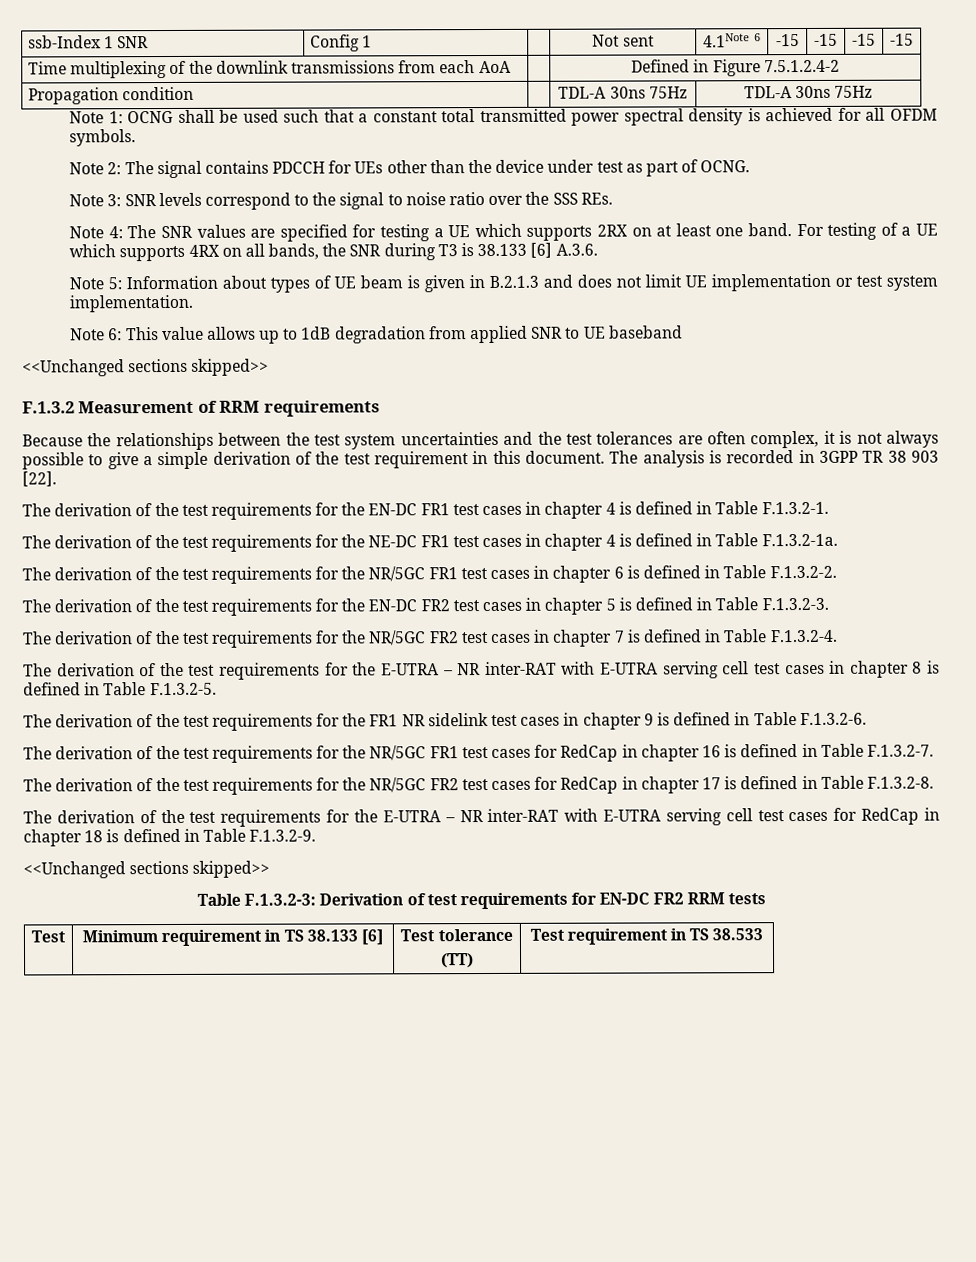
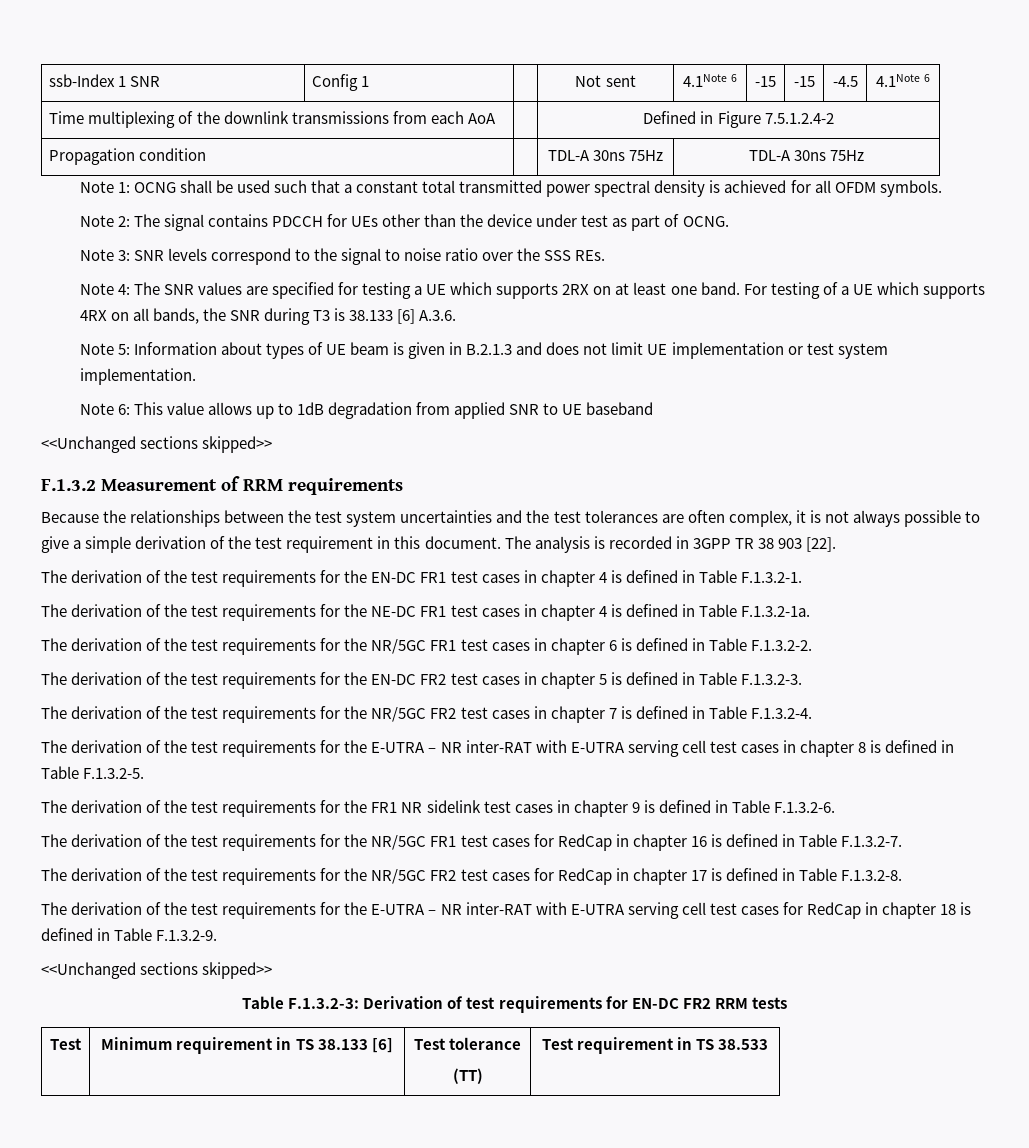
[852,33,876,46] [890,33,914,46] -15 | -15 -> [832,76,858,87] [875,74,931,87] -4.5 | 4.1Note 6

